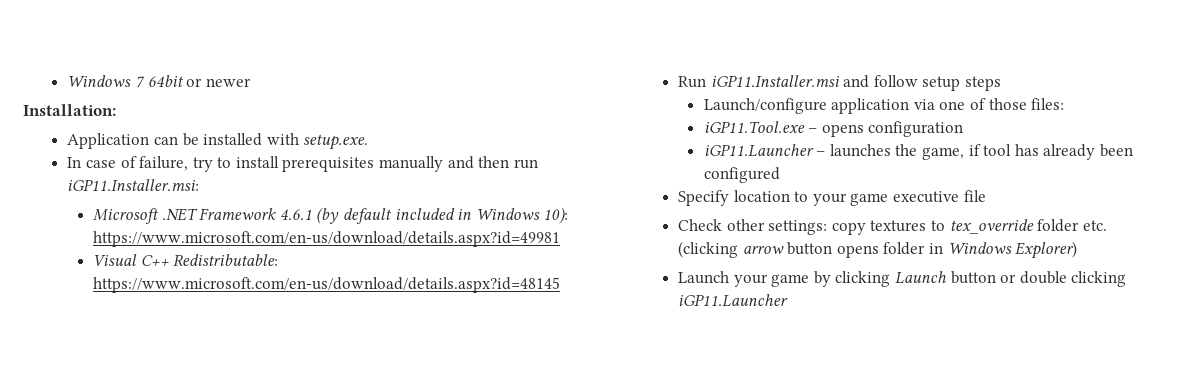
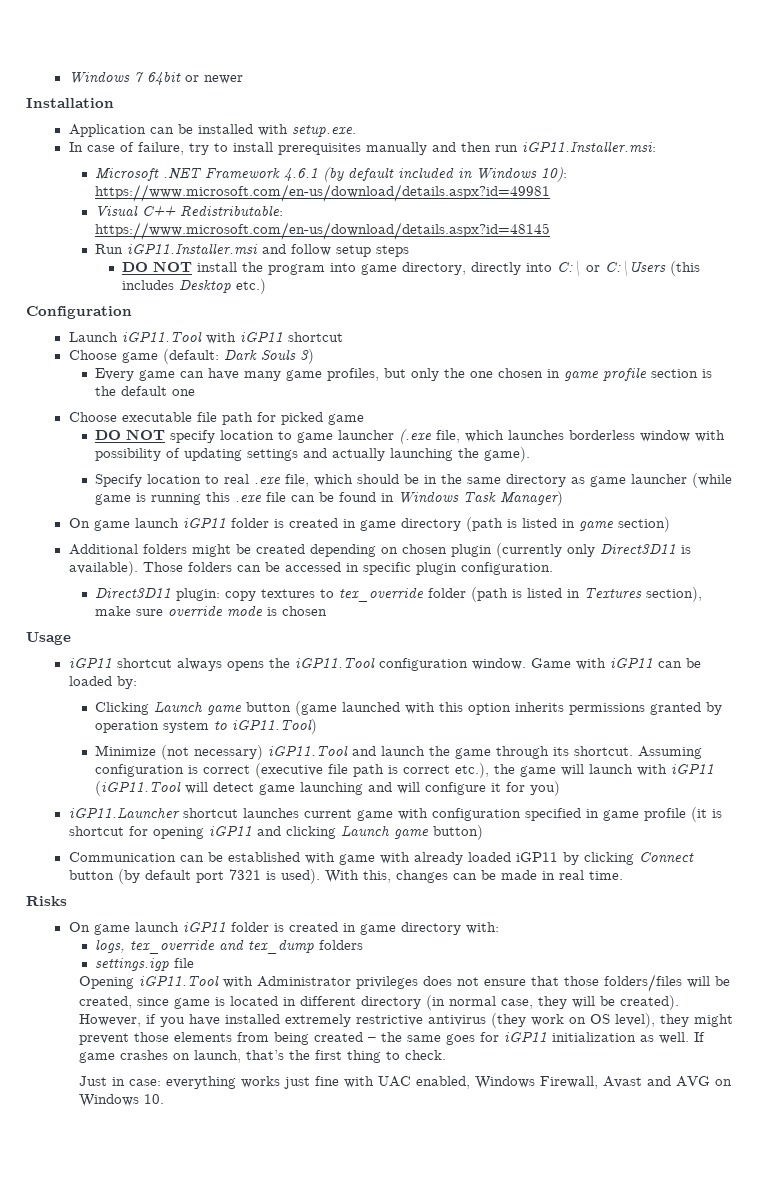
[23,104,116,116] Installation: -> [26,98,114,108] Installation
[703,98,1065,114] [703,121,964,137] [703,144,1133,160] [703,167,780,183] [677,190,986,206] [677,219,828,235] Launch/configure application via one of those files: // iGP11.Tool.exe – opens configuration // iGP11.Launcher – launches the game, if tool has already been configured // Specify location to your game executive file // Check other settings: -> [121,260,700,276] [121,279,266,294] [26,306,132,319] [68,331,343,344] [68,349,314,364] [95,367,713,381] [95,386,196,396] [68,412,364,425] [95,429,726,444] [95,447,531,462] [95,473,733,488] [95,491,564,506] [68,517,670,532] [68,543,691,558] [68,561,553,576] [95,588,221,601] DO NOT install the program into game directory, directly into C:\ or C:\Users (this includes Desktop etc.) // Configuration // Launch iGP11.Tool with iGP11 shortcut // Choose game (default: Dark Souls 3) // Every game can have many game profiles, but only the one chosen in game profile section is the default one // Choose executable file path for picked game // DO NOT specify location to game launcher (.exe file, which launches borderless window with possibility of updating settings and actually launching the game). // Specify location to real .exe file, which should be in the same directory as game launcher (while game is running this .exe file can be found in Windows Task Manager) // On game launch iGP11 folder is created in game directory (path is listed in game section) // Additional folders might be created depending on chosen plugin (currently only Direct3D11 is available). Those folders can be accessed in specific plugin configuration. // Direct3D11 plugin:
[1082,220,1107,231] [677,241,1078,259] [677,271,1127,287] [677,294,788,307] etc. (clicking arrow button opens folder in Windows Explorer) // Launch your game by clicking Launch button or double clicking iGP11.Launcher -> [471,587,703,602] [95,605,328,617] [26,632,71,645] [68,657,701,671] [68,676,137,689] [95,701,723,716] [95,719,318,734] [95,745,703,760] [95,763,715,778] [95,781,561,796] [68,807,722,822] [68,825,483,840] [68,852,694,865] [68,869,623,884] [26,896,67,906] [68,921,499,935] [95,939,364,954] [95,958,195,971] [79,974,731,992] [79,995,680,1010] [79,1013,734,1028] [79,1031,706,1045] [79,1050,447,1063] [79,1076,733,1089] [79,1094,165,1107] (path is listed in Textures section), make sure override mode is chosen // Usage // iGP11 shortcut always opens the iGP11.Tool configuration window. Game with iGP11 can be loaded by: // Clicking Launch game button (game launched with this option inherits permissions granted by operation system to iGP11.Tool) // Minimize (not necessary) iGP11.Tool and launch the game through its shortcut. Assuming configuration is correct (executive file path is correct etc.), the game will launch with iGP11 (iGP11.Tool will detect game launching and will configure it for you) // iGP11.Launcher shortcut launches current game with configuration specified in game profile (it is shortcut for opening iGP11 and clicking Launch game button) // Communication can be established with game with already loaded iGP11 by clicking Connect button (by default port 7321 is used). With this, changes can be made in real time. // Risks // On game launch iGP11 folder is created in game directory with: // logs, tex_override and tex_dump folders // settings.igp file // Opening iGP11.Tool with Administrator privileges does not ensure that those folders/files will be created, since game is located in different directory (in normal case, they will be created). However, if you have installed extremely restrictive antivirus (they work on OS level), they might prevent those elements from being created – the same goes for iGP11 initialization as well. If game crashes on launch, that’s the first thing to check. // Just in case: everything works just fine with UAC enabled, Windows Firewall, Avast and AVG on Windows 10.

